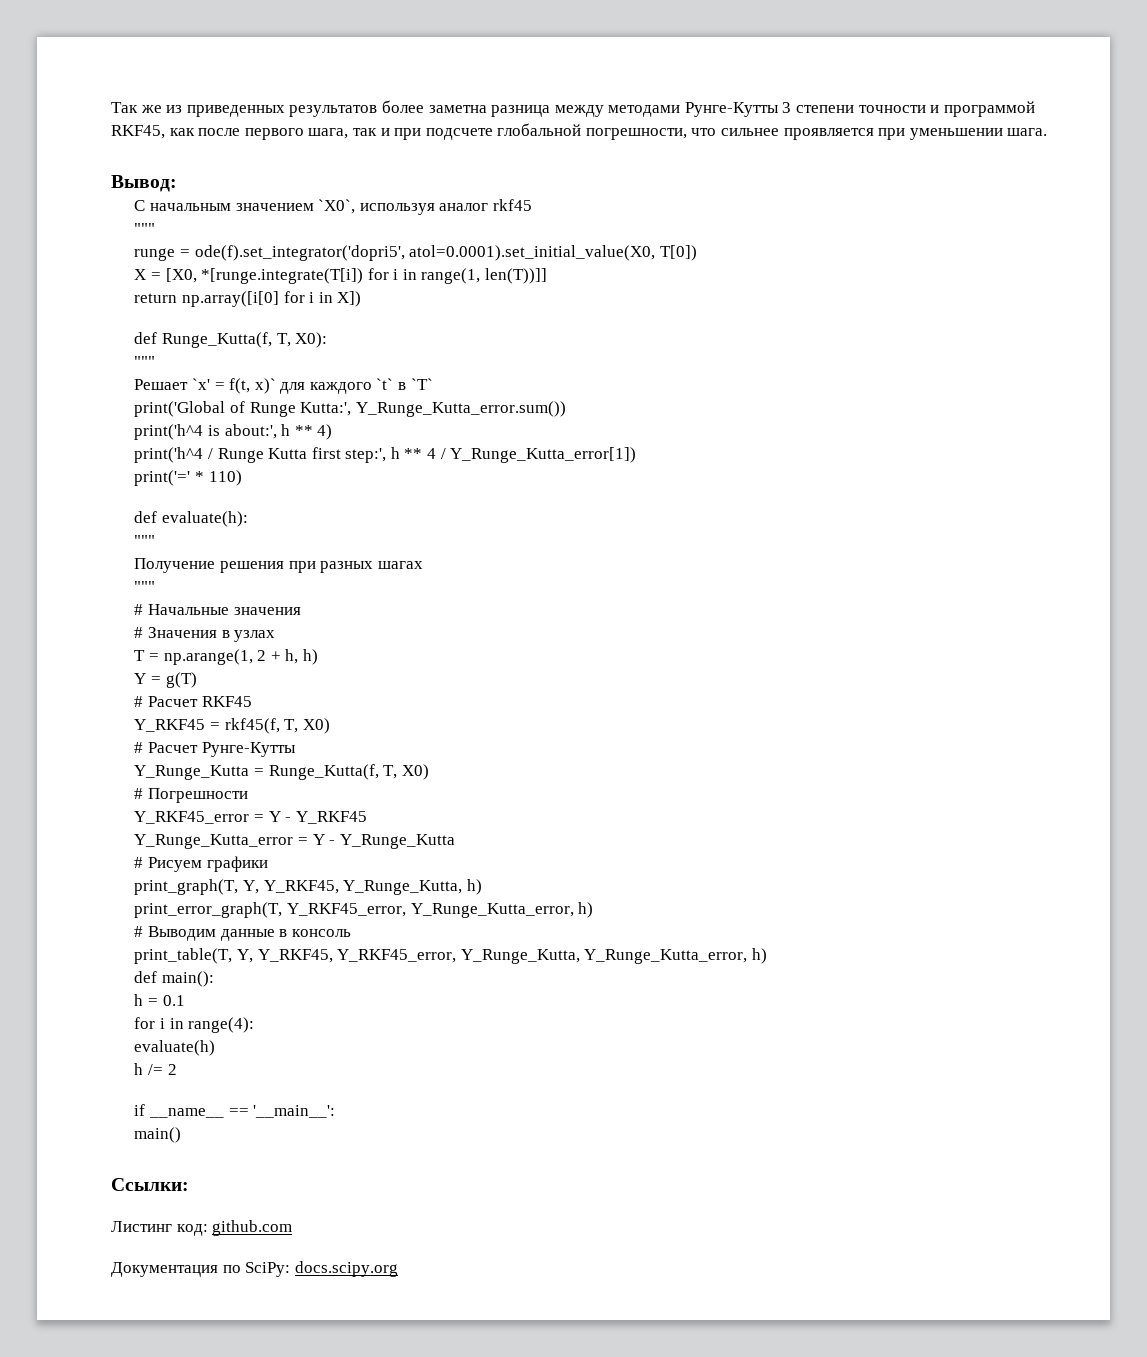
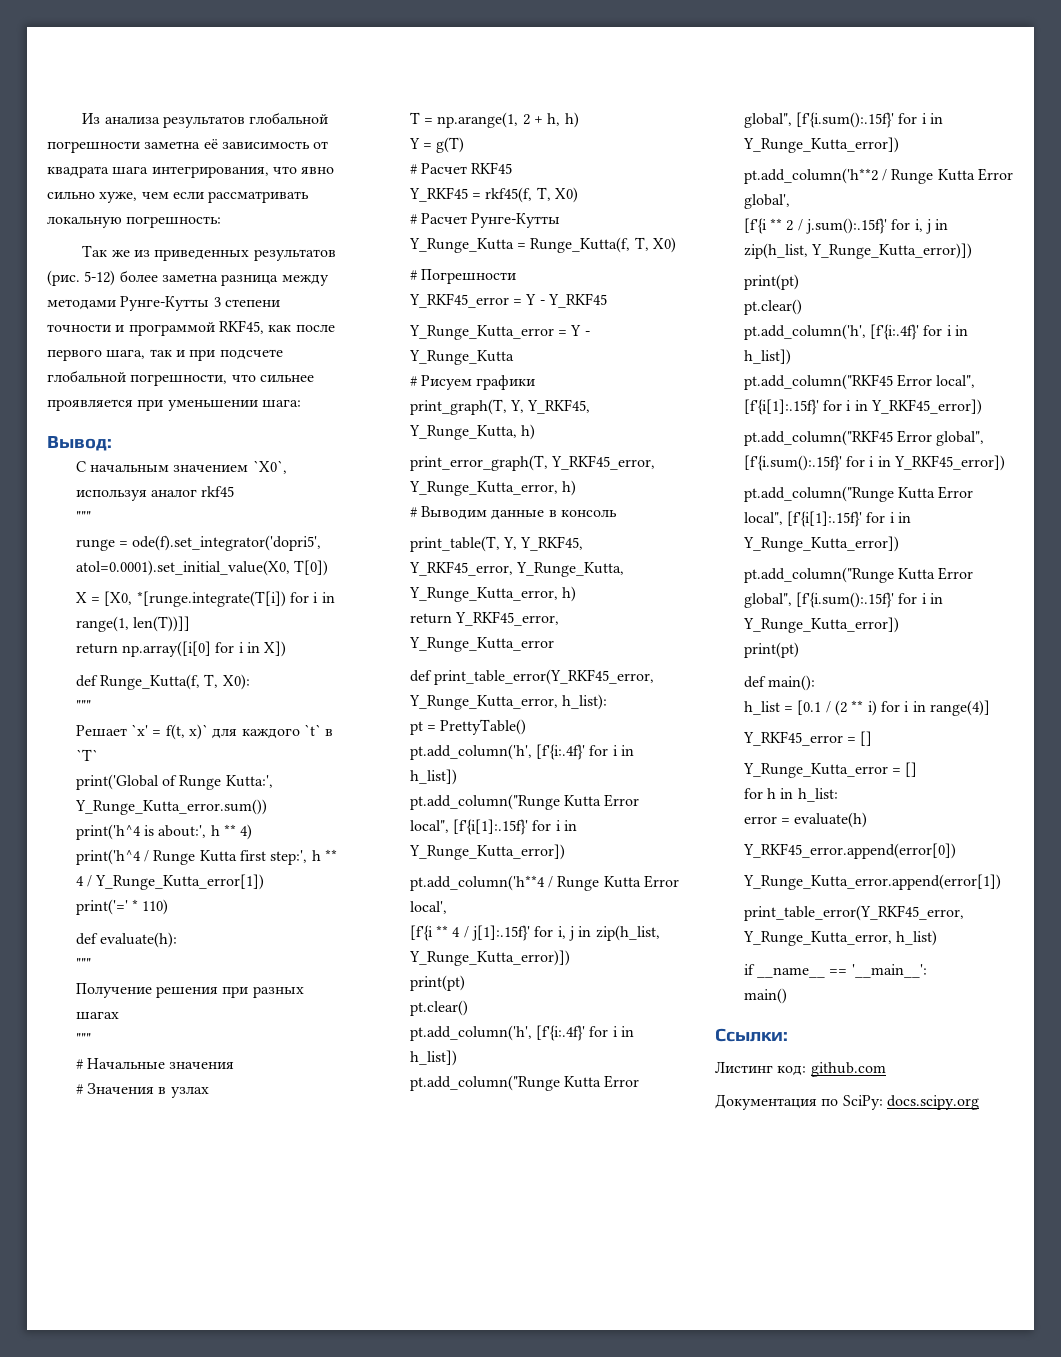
(111, 107) none -> [82,112,329,128] [47,139,329,153] [47,166,335,178] [47,191,310,203] [47,216,222,228] Из анализа результатов глобальной погрешности заметна её зависимость от квадрата шага интегрирования, что явно сильно хуже, чем если рассматривать локальную погрешность: //
(378, 111) none -> [47,270,116,286] (рис. 5-12)
[1007,128,1048,136] шага. -> [261,399,301,408] шага:
[134,971,214,987] [134,994,185,1006] [134,1017,255,1033] [134,1040,216,1056] [134,1063,177,1075] def main(): // h = 0.1 // for i in range(4): // evaluate(h) // h /= 2 -> [409,611,560,626] [408,637,554,652] [409,669,655,685] [408,694,608,710] [409,719,527,735] [409,744,634,760] [409,769,457,785] [409,794,640,810] [409,819,577,835] [408,844,565,860] [409,875,679,891] [409,901,447,914] [409,925,660,941] [408,950,570,966] [409,975,465,991] [409,1000,468,1016] [409,1025,634,1041] [409,1050,457,1066] [409,1075,640,1091] [743,112,943,128] [742,137,899,153] [743,168,1013,184] [743,194,790,209] [743,218,949,234] [743,243,973,259] [743,274,799,290] [743,299,802,315] [743,324,968,340] [743,349,791,365] [743,374,976,390] [743,399,982,415] [743,430,985,446] [743,455,1005,471] [743,486,974,502] [743,511,911,527] [742,536,899,552] [743,567,974,583] [743,592,943,608] [742,617,899,633] [743,642,799,658] [743,675,816,691] [743,700,990,716] [742,731,873,746] [742,762,918,778] [743,788,838,802] [743,812,868,828] [742,843,956,859] [742,874,1001,890] [743,905,964,921] [742,930,938,946] return Y_RKF45_error, Y_Runge_Kutta_error // def print_table_error(Y_RKF45_error, Y_Runge_Kutta_error, h_list): // pt = PrettyTable() // pt.add_column('h', [f'{i:.4f}' for i in h_list]) // pt.add_column("Runge Kutta Error local", [f'{i[1]:.15f}' for i in Y_Runge_Kutta_error]) // pt.add_column('h**4 / Runge Kutta Error local', // [f'{i ** 4 / j[1]:.15f}' for i, j in zip(h_list, Y_Runge_Kutta_error)]) // print(pt) // pt.clear() // pt.add_column('h', [f'{i:.4f}' for i in h_list]) // pt.add_column("Runge Kutta Error global", [f'{i.sum():.15f}' for i in Y_Runge_Kutta_error]) // pt.add_column('h**2 / Runge Kutta Error global', // [f'{i ** 2 / j.sum():.15f}' for i, j in zip(h_list, Y_Runge_Kutta_error)]) // print(pt) // pt.clear() // pt.add_column('h', [f'{i:.4f}' for i in h_list]) // pt.add_column("RKF45 Error local", [f'{i[1]:.15f}' for i in Y_RKF45_error]) // pt.add_column("RKF45 Error global", [f'{i.sum():.15f}' for i in Y_RKF45_error]) // pt.add_column("Runge Kutta Error local", [f'{i[1]:.15f}' for i in Y_Runge_Kutta_error]) // pt.add_column("Runge Kutta Error global", [f'{i.sum():.15f}' for i in Y_Runge_Kutta_error]) // print(pt) // def main(): // h_list = [0.1 / (2 ** i) for i in range(4)] // Y_RKF45_error = [] // Y_Runge_Kutta_error = [] // for h in h_list: // error = evaluate(h) // Y_RKF45_error.append(error[0]) // Y_Runge_Kutta_error.append(error[1]) // print_table_error(Y_RKF45_error, Y_Runge_Kutta_error, h_list)

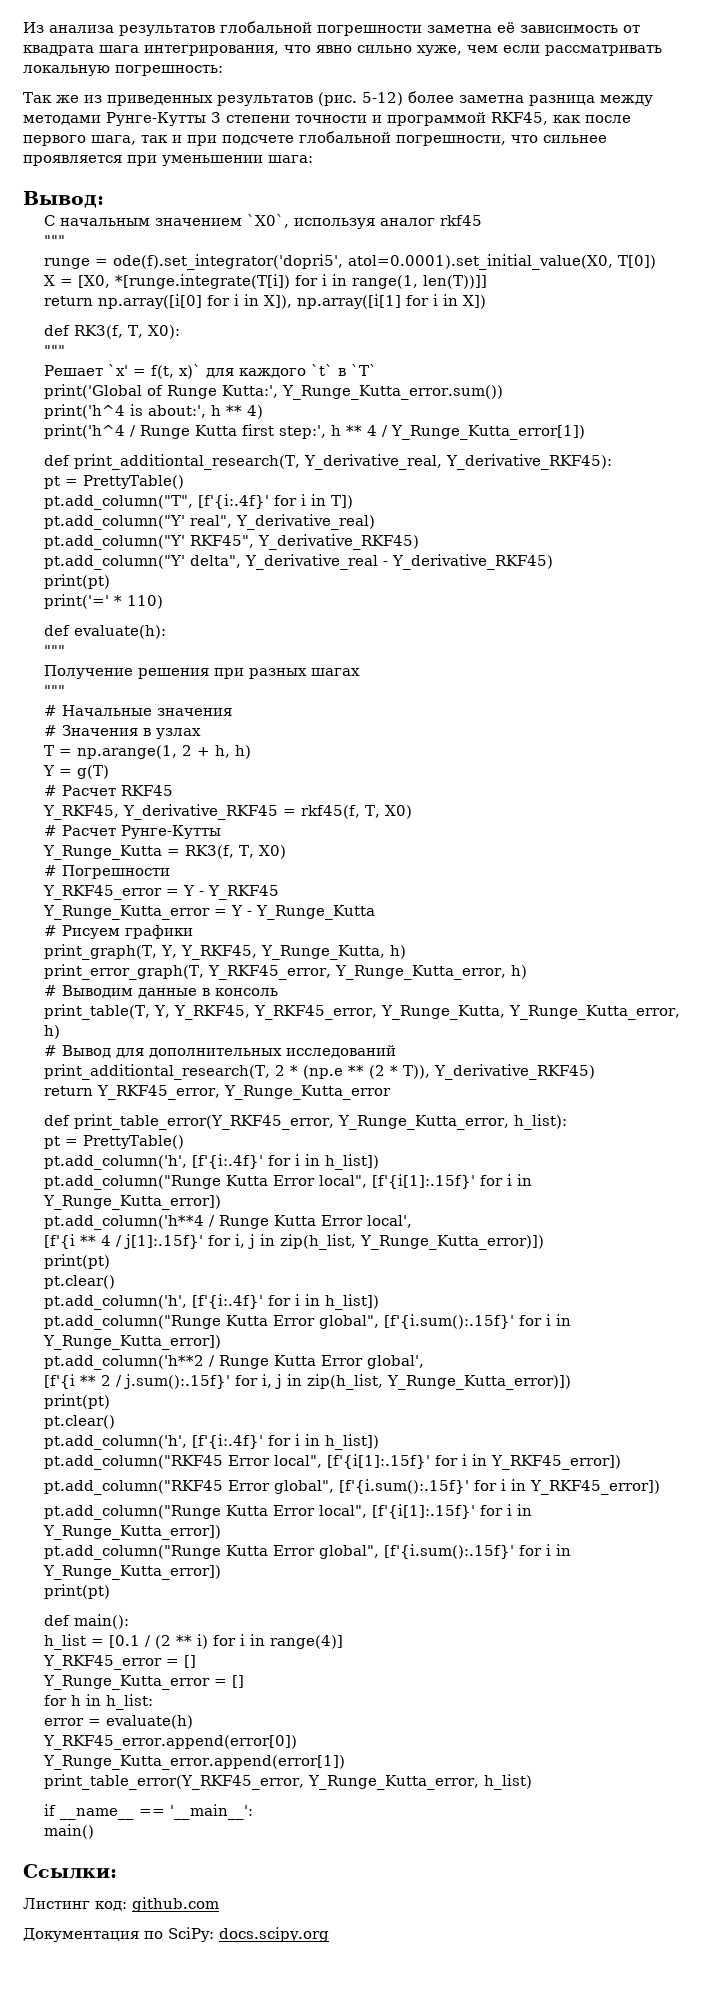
(260, 647) none -> [263,294,458,309] X]), np.array([i[1] for i in
[100,674,201,690] Runge_Kutta(f, -> [73,325,123,339] RK3(f,
(265, 882) none -> [43,454,612,470] [43,475,184,489] [43,494,353,510] [43,514,375,530] [43,534,419,550] [43,554,553,570] [43,574,110,589] // def print_additiontal_research(T, Y_derivative_real, Y_derivative_RKF45): // pt = PrettyTable() // pt.add_column("T", [f'{i:.4f}' for i in T]) // pt.add_column("Y' real", Y_derivative_real) // pt.add_column("Y' RKF45", Y_derivative_RKF45) // pt.add_column("Y' delta", Y_derivative_real - Y_derivative_RKF45) // print(pt)
[408,187,468,202] Y_RKF45 -> [42,804,278,820] Y_RKF45, Y_derivative_RKF45
[530,237,631,253] Runge_Kutta(f, -> [184,845,234,859] RK3(f,
(577, 594) none -> [43,1045,396,1058] [43,1064,595,1080] // # Вывод для дополнительных исследований // print_additiontal_research(T, 2 * (np.e ** (2 * T)), Y_derivative_RKF45)

